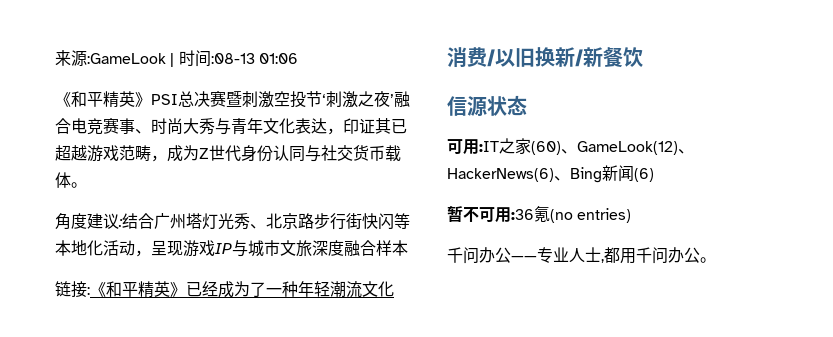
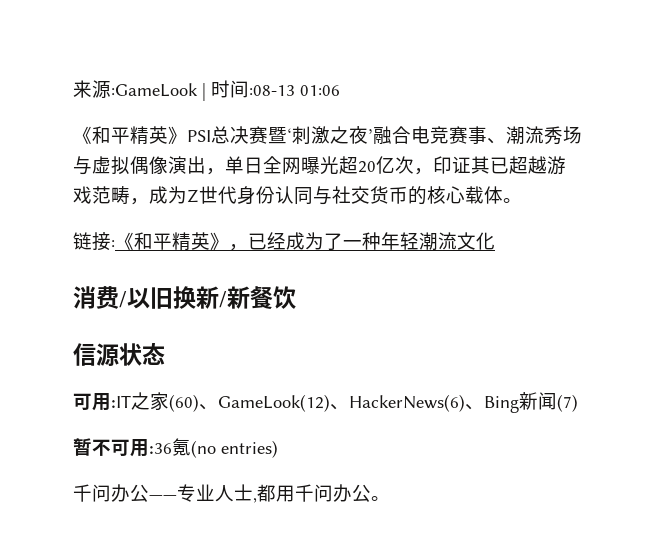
[242,91,322,108] 刺激空投节 -> (287, 135) none
[151,118,327,135] 时尚大秀与青年文化表达 -> [506,126,582,145] [73,156,414,175] 潮流秀场与虚拟偶像演出，单日全网曝光超20亿次
(385, 153) none -> [408,186,465,205] 的核心
[55,213,410,230] [55,240,408,257] // 角度建议:结合广州塔灯光秀、北京路步行街快闪等本地化活动，呈现游戏IP与城市文旅深度融合样本 -> (522, 200) none
(186, 289) none -> [229,244,248,251] ，
[634,168,654,182] (6) -> [557,394,578,412] (7)

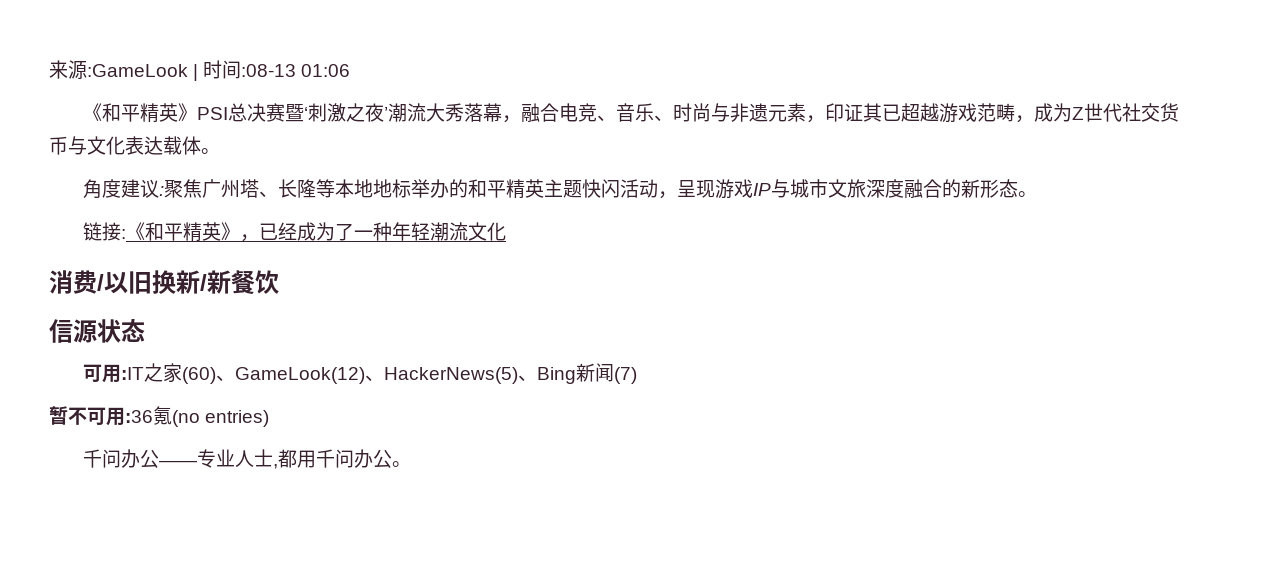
[373,126,582,145] [73,156,414,175] 融合电竞赛事、潮流秀场与虚拟偶像演出，单日全网曝光超20亿次 -> [388,103,807,123] 潮流大秀落幕，融合电竞、音乐、时尚与非遗元素
[237,186,503,205] 身份认同与社交货币的核心载体 -> [1122,103,1180,122] [49,136,220,155] [83,179,1019,199] 社交货币与文化表达载体。 // 角度建议:聚焦广州塔、长隆等本地地标举办的和平精英主题快闪活动，呈现游戏IP与城市文旅深度融合的新形态
[349,394,465,412] HackerNews(6) -> [384,367,519,384] HackerNews(5)

